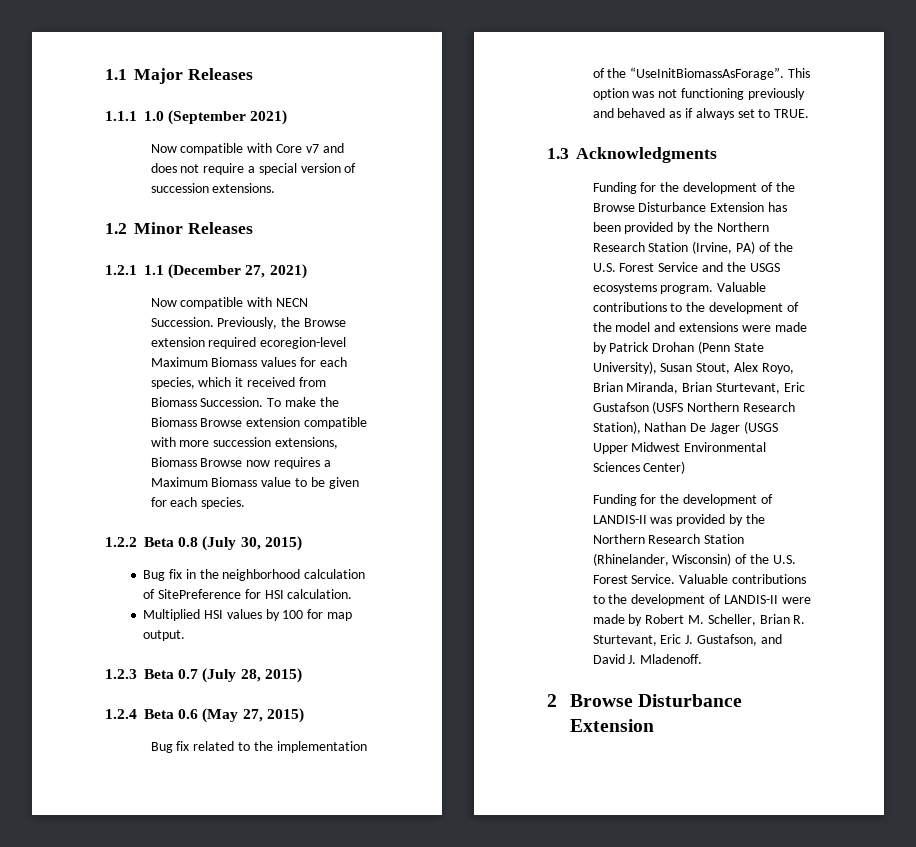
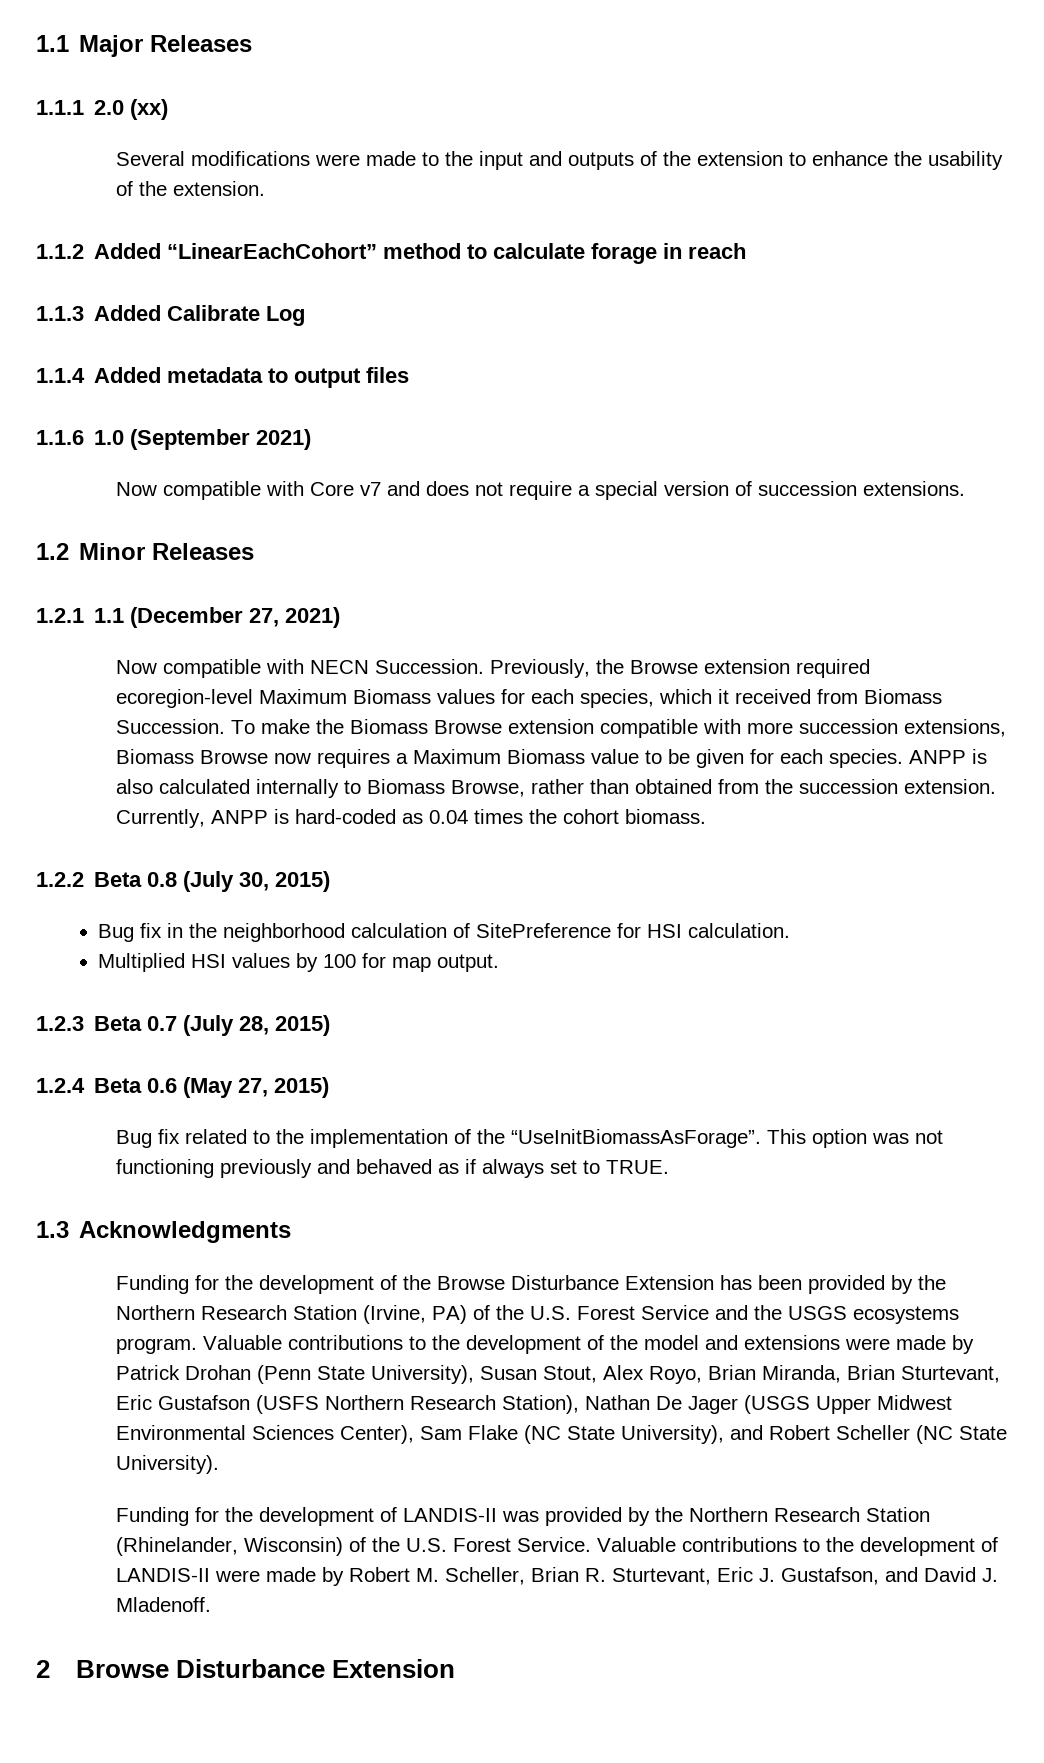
(137, 116) none -> [94,99,169,120] [115,151,1003,170] [115,181,265,196] [36,243,747,264] [36,305,306,326] [36,367,410,388] [36,430,84,445] 2.0 (xx) // Several modifications were made to the input and outputs of the extension to enhance the usability of the extension. // 1.1.2 Added “LinearEachCohort” method to calculate forage in reach // 1.1.3 Added Calibrate Log // 1.1.4 Added metadata to output files // 1.1.6
(246, 503) none -> [908,749,987,764] [115,779,996,798] [115,809,706,828] ANPP is also calculated internally to Biomass Browse, rather than obtained from the succession extension. Currently, ANPP is hard-coded as 0.04 times the cohort biomass.
[643,461,686,474] Center) -> [339,1425,1007,1444] [115,1455,219,1474] Center), Sam Flake (NC State University), and Robert Scheller (NC State University).

